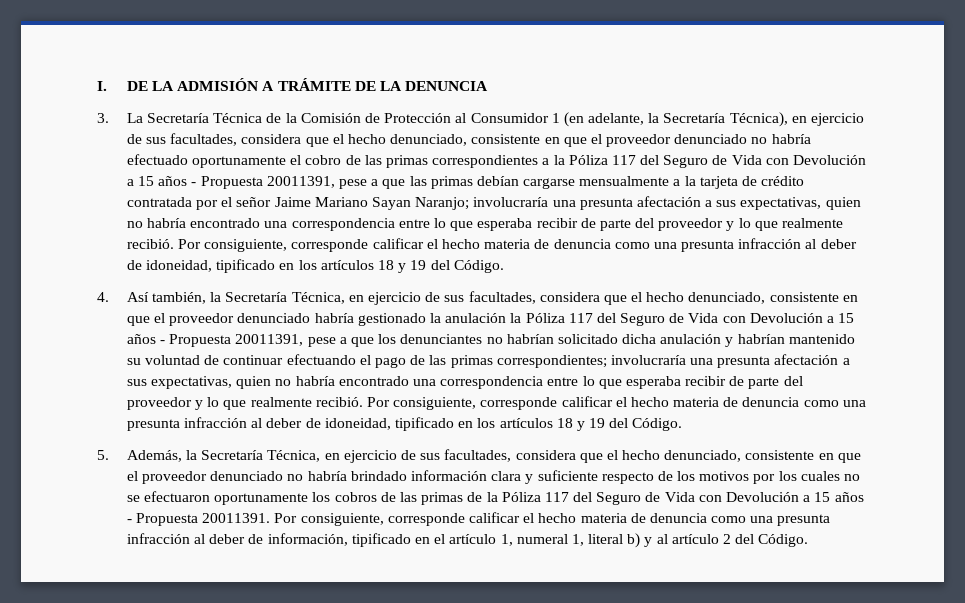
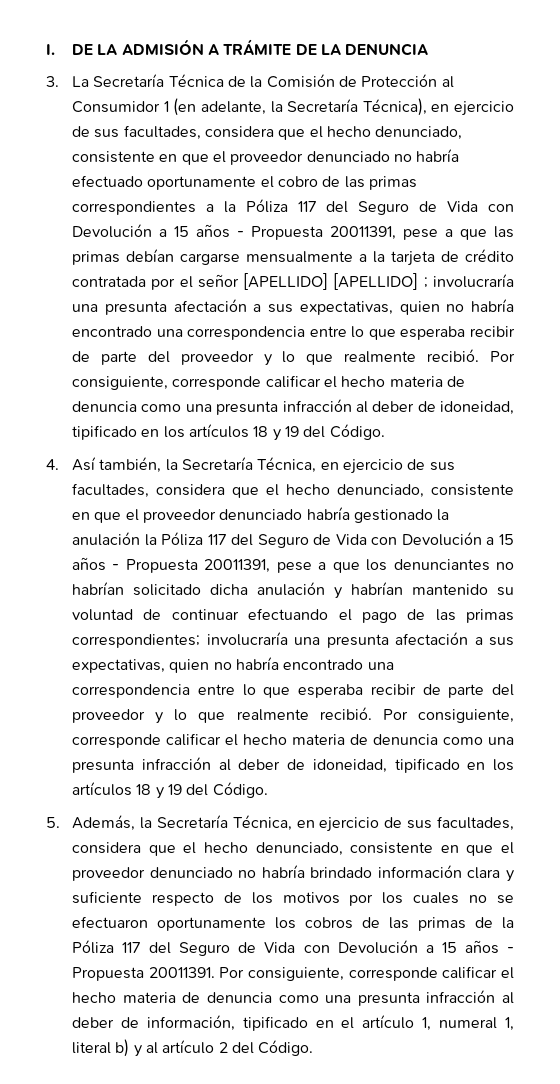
[274,197,470,210] Jaime Mariano Sayan Naranjo; -> [243,273,428,290] [APELLIDO] [APELLIDO] ;

